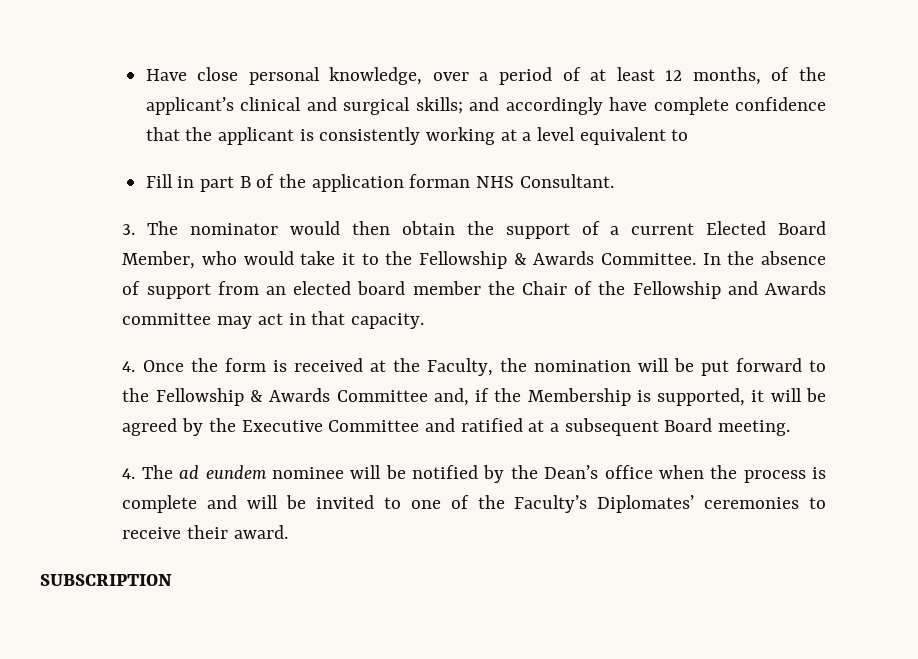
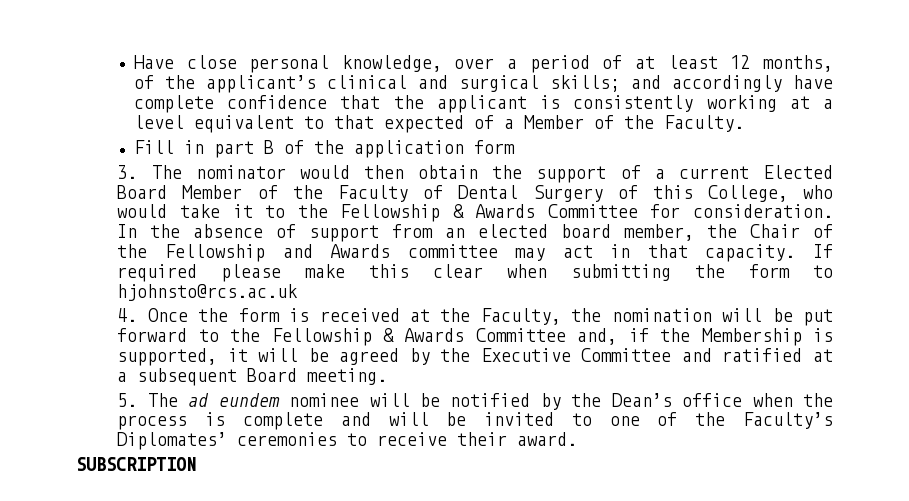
(689, 135) none -> [333,115,744,133] that expected of a Member of the Faculty.
[409,174,614,188] forman NHS Consultant. -> [473,140,515,154] form
[122,251,196,269] Member, -> [182,185,788,202] Member of the Faculty of Dental Surgery of this College,
[601,253,697,265] Committee. -> [547,204,833,218] Committee for consideration.
[412,281,481,295] member -> [624,224,695,241] member,
(424, 321) none -> [812,244,833,258] [117,264,833,282] [117,284,299,301] If required please make this clear when submitting the form to hjohnsto@rcs.ac.uk
[122,468,136,479] 4. -> [117,393,138,407] 5.

